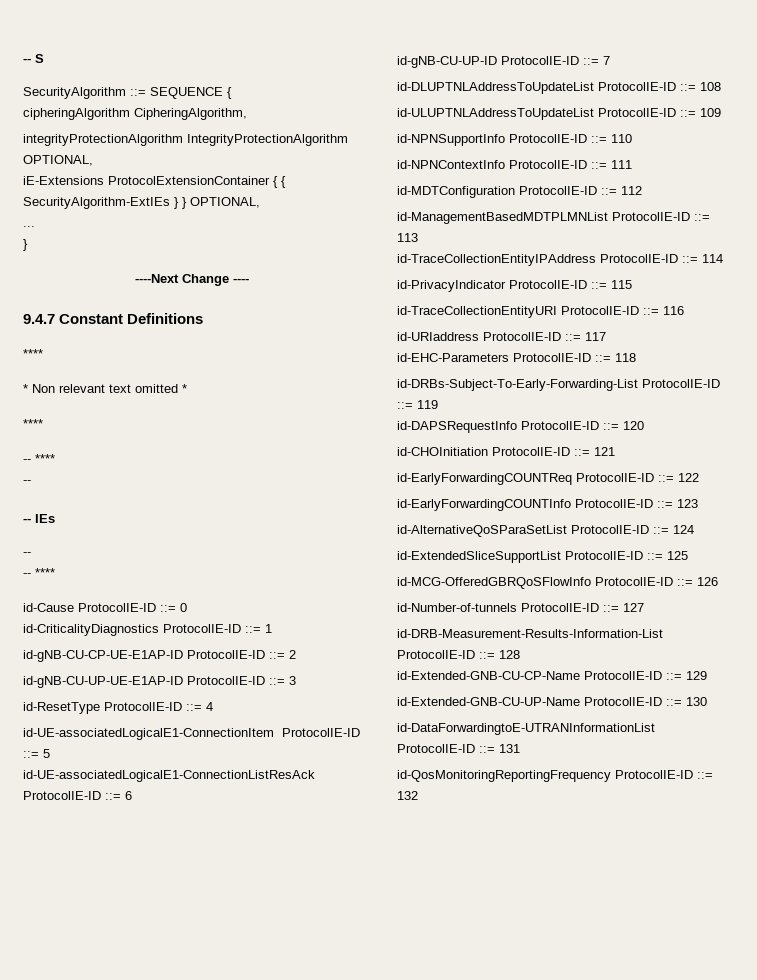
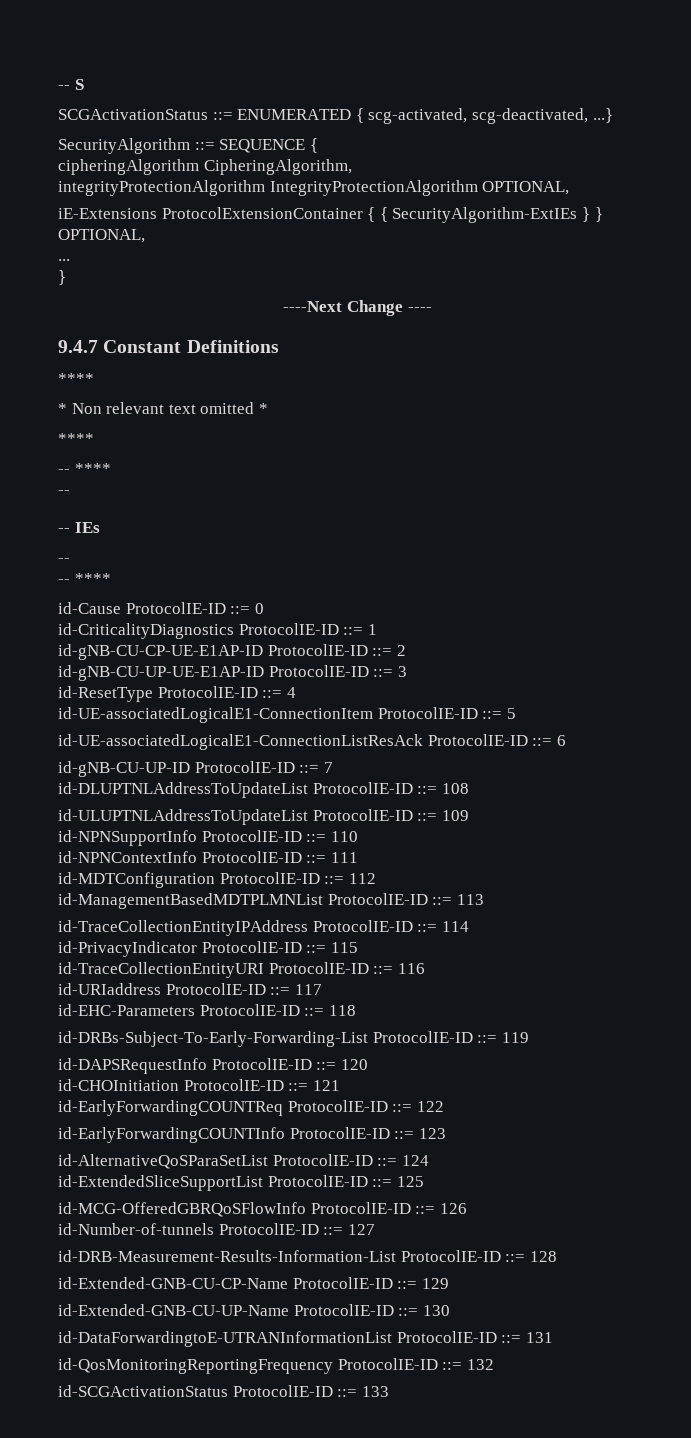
(44, 58) none -> [58,108,613,124] // SCGActivationStatus ::= ENUMERATED { scg-activated, scg-deactivated, ...}
(418, 795) none -> [58,1385,389,1397] // id-SCGActivationStatus ProtocolIE-ID ::= 133

